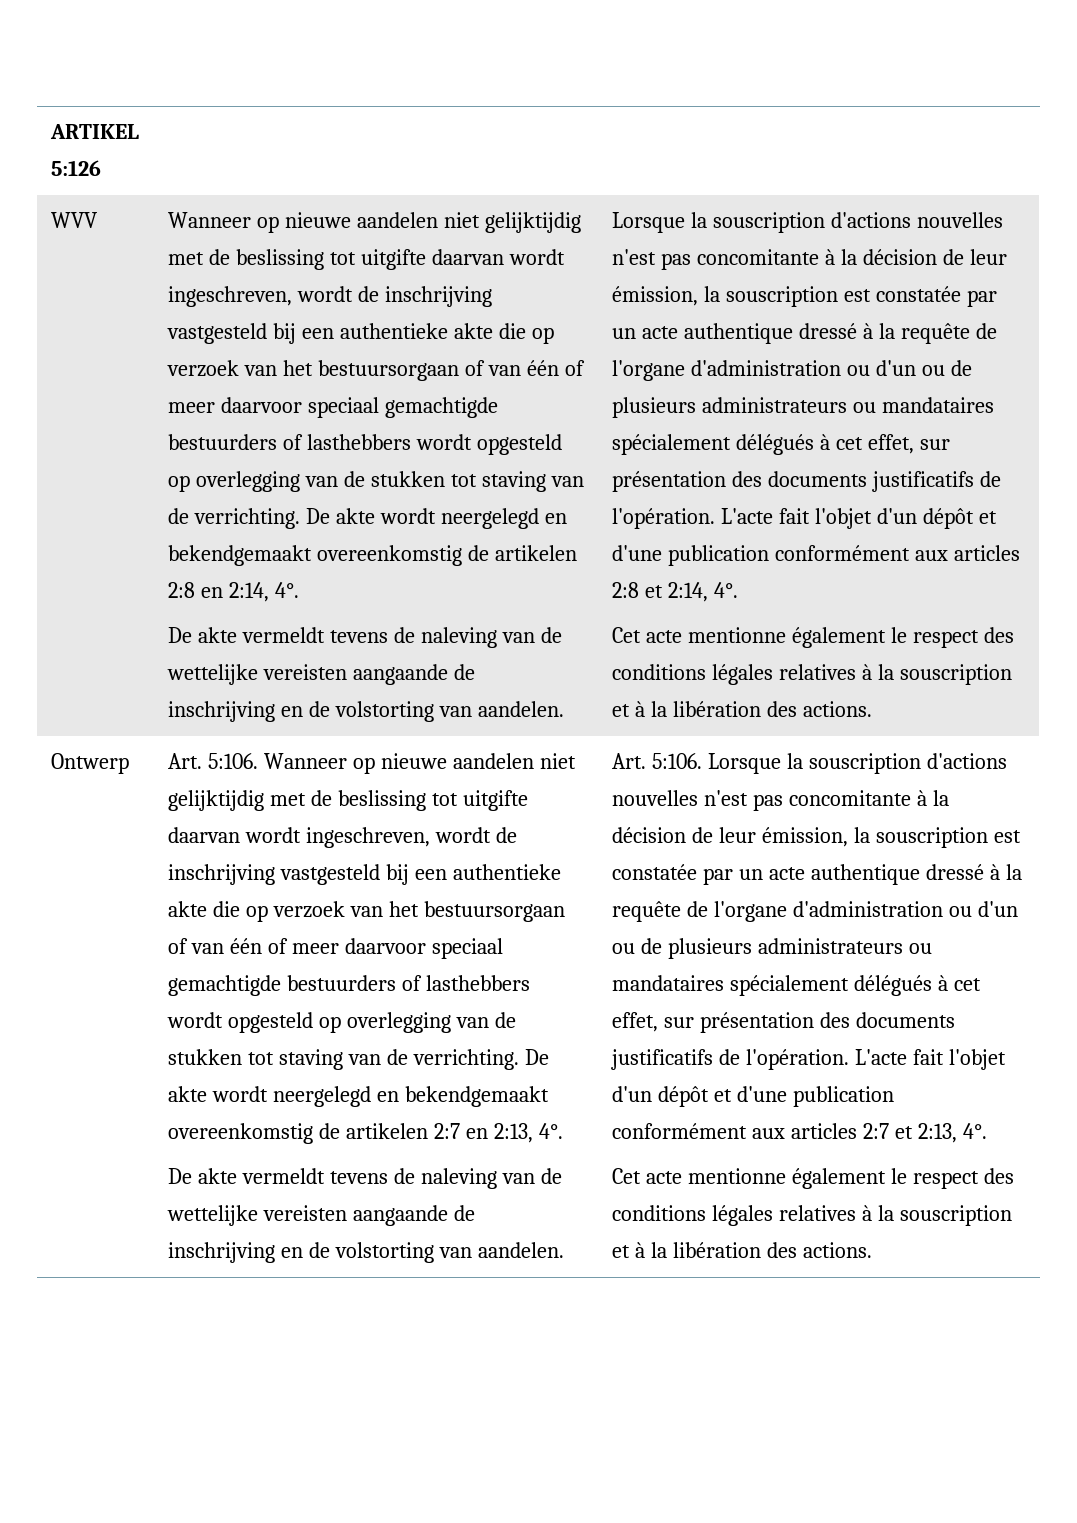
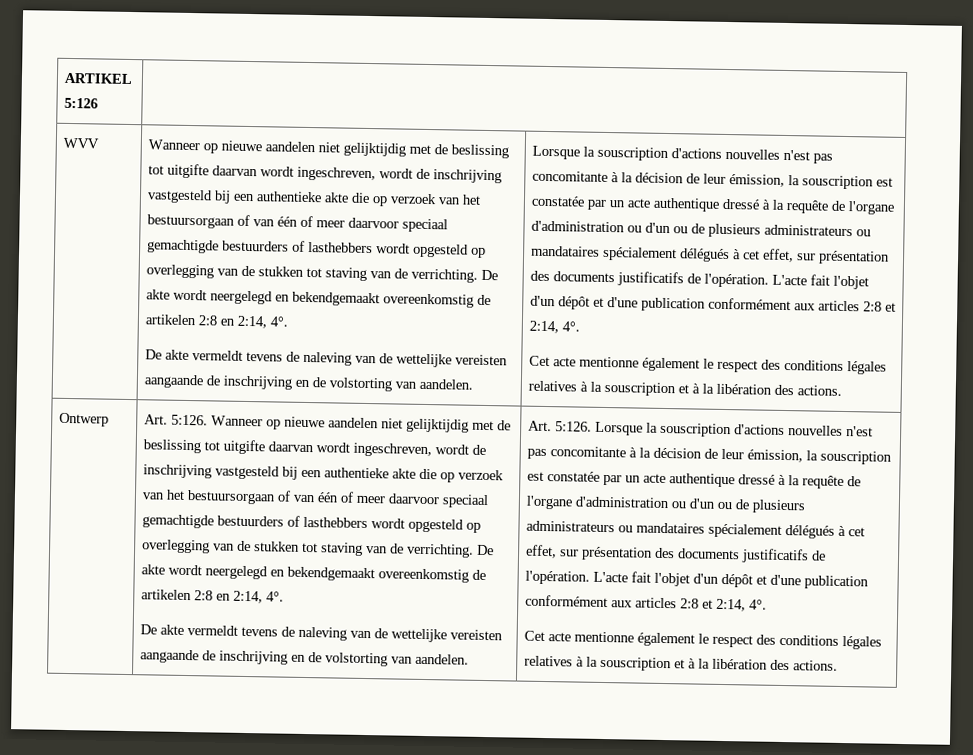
[207,753,258,769] 5:106. -> [170,414,208,426] 5:126.
[433,1123,533,1143] 2:7 en 2:13, -> [193,590,263,604] 2:8 en 2:14,
[651,753,702,769] 5:106. -> [554,421,592,432] 5:126.
[862,1123,957,1143] 2:7 et 2:13, -> [679,598,746,612] 2:8 et 2:14,

